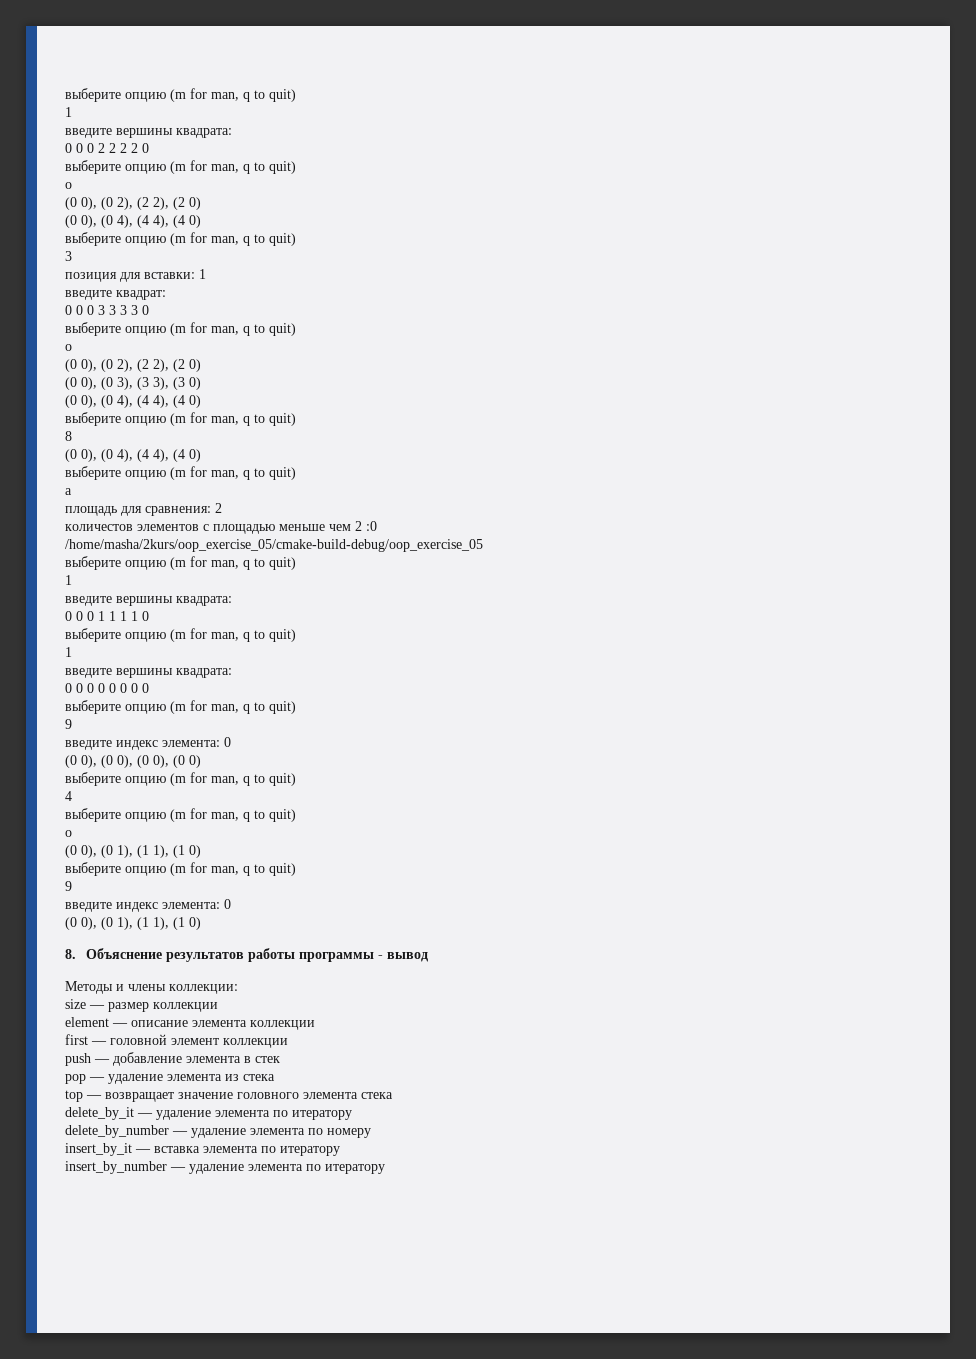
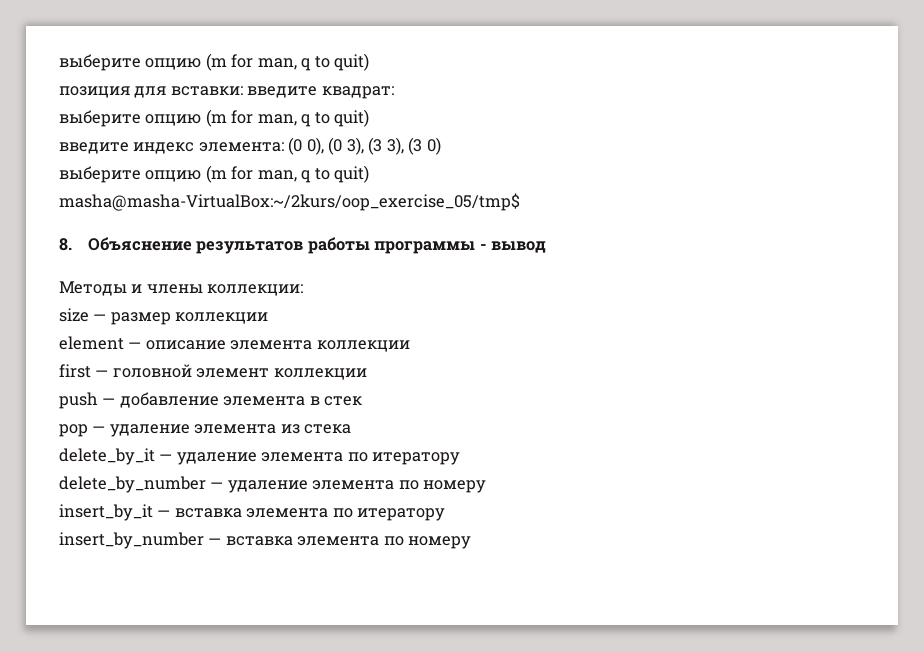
[65,88,296,102] [65,107,72,117] [65,128,232,138] [65,143,149,153] [65,160,296,174] [65,182,72,189] [65,197,201,210] [65,215,201,228] [65,232,296,246] [65,251,72,261] [65,269,206,282] [65,290,166,300] [65,305,149,315] [65,322,296,336] [65,344,72,351] [65,359,201,372] [65,377,201,390] [65,395,201,408] [65,412,296,426] [65,431,72,441] [65,449,201,462] [65,466,296,480] [65,488,72,495] [65,503,222,516] [65,521,377,534] [65,539,483,552] [65,556,296,570] [65,575,72,585] [65,596,232,606] [65,611,149,621] [65,628,296,642] [65,647,72,657] [65,668,232,678] [65,683,149,693] [65,700,296,714] [65,719,72,729] [65,737,231,750] [65,755,201,768] [65,772,296,786] [65,791,72,801] [65,808,296,822] [65,830,72,837] [65,845,201,858] [65,862,296,876] [65,881,72,891] [65,899,231,912] [65,917,201,930] выберите опцию (m for man, q to quit) // 1 // введите вершины квадрата: // 0 0 0 2 2 2 2 0 // выберите опцию (m for man, q to quit) // o // (0 0), (0 2), (2 2), (2 0) // (0 0), (0 4), (4 4), (4 0) // выберите опцию (m for man, q to quit) // 3 // позиция для вставки: 1 // введите квадрат: // 0 0 0 3 3 3 3 0 // выберите опцию (m for man, q to quit) // o // (0 0), (0 2), (2 2), (2 0) // (0 0), (0 3), (3 3), (3 0) // (0 0), (0 4), (4 4), (4 0) // выберите опцию (m for man, q to quit) // 8 // (0 0), (0 4), (4 4), (4 0) // выберите опцию (m for man, q to quit) // a // площадь для сравнения: 2 // количестов элементов с площадью меньше чем 2 :0 // /home/masha/2kurs/oop_exercise_05/cmake-build-debug/oop_exercise_05 // выберите опцию (m for man, q to quit) // 1 // введите вершины квадрата: // 0 0 0 1 1 1 1 0 // выберите опцию (m for man, q to quit) // 1 // введите вершины квадрата: // 0 0 0 0 0 0 0 0 // выберите опцию (m for man, q to quit) // 9 // введите индекс элемента: 0 // (0 0), (0 0), (0 0), (0 0) // выберите опцию (m for man, q to quit) // 4 // выберите опцию (m for man, q to quit) // o // (0 0), (0 1), (1 1), (1 0) // выберите опцию (m for man, q to quit) // 9 // введите индекс элемента: 0 // (0 0), (0 1), (1 1), (1 0) -> [59,53,370,71] [59,86,394,99] [59,109,370,127] [59,137,441,155] [59,165,370,183] [59,193,520,211] выберите опцию (m for man, q to quit) // позиция для вставки: введите квадрат: // выберите опцию (m for man, q to quit) // введите индекс элемента: (0 0), (0 3), (3 3), (3 0) // выберите опцию (m for man, q to quit) // masha@masha-VirtualBox:~/2kurs/oop_exercise_05/tmp$
[65,1090,393,1102] // top — возвращает значение головного элемента стека -> (352, 429) none
[189,1164,385,1174] удаление элемента по итератору -> [225,536,472,549] вставка элемента по номеру

